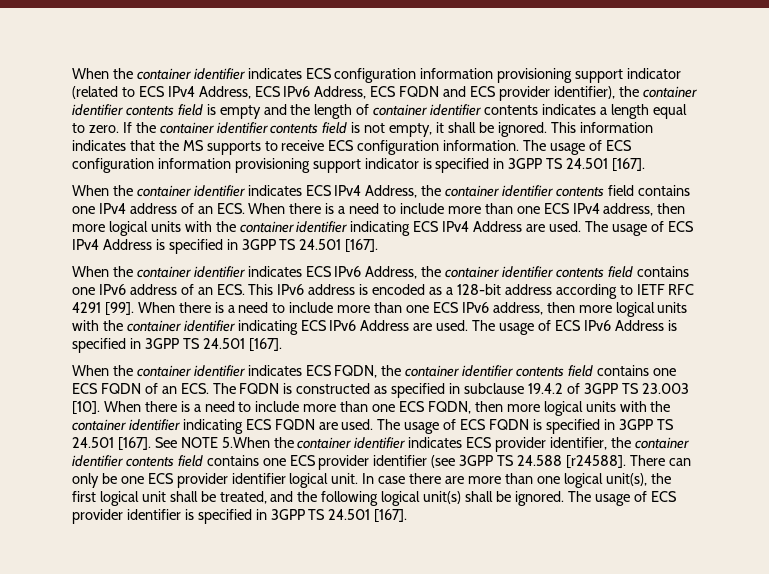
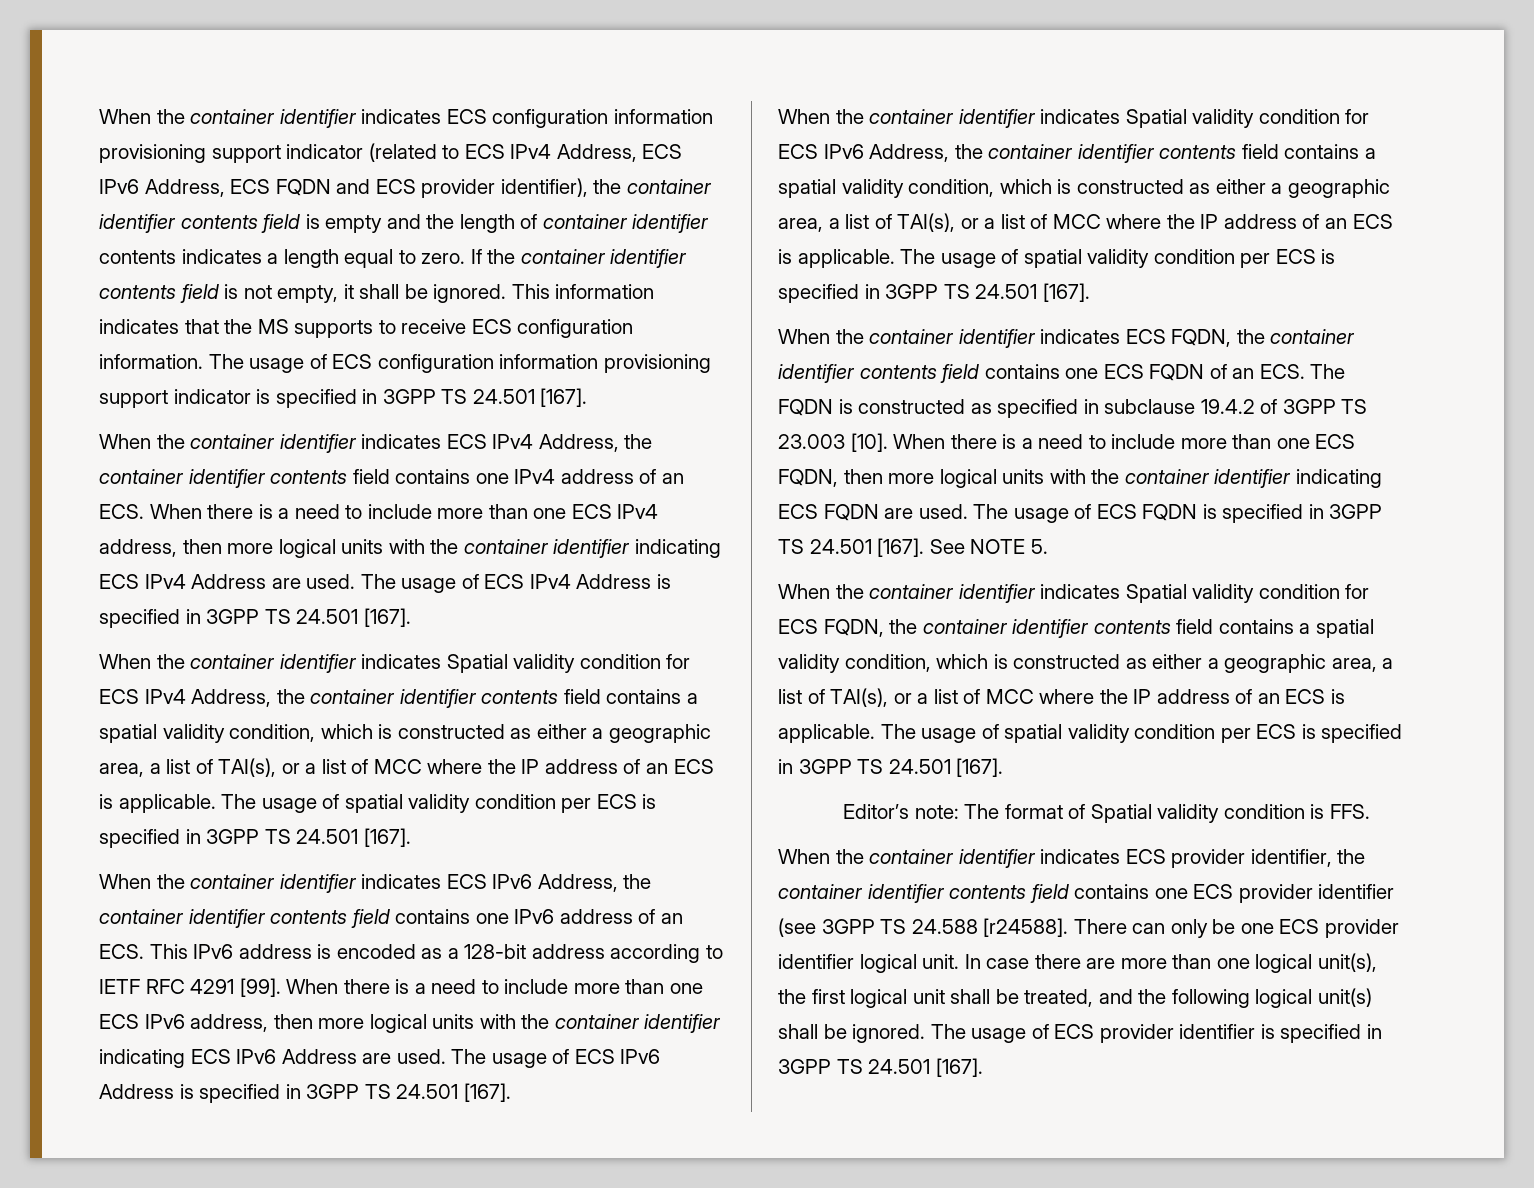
(379, 245) none -> [99,654,691,673] [99,689,698,708] [99,724,711,743] [99,758,714,777] [99,794,657,813] [99,828,411,848] // When the container identifier indicates Spatial validity condition for ECS IPv4 Address, the container identifier contents field contains a spatial validity condition, which is constructed as either a geographic area, a list of TAI(s), or a list of MCC where the IP address of an ECS is applicable. The usage of spatial validity condition per ECS is specified in 3GPP TS 24.501 [167].
(282, 344) none -> [778,109,1370,128] [778,144,1376,163] [778,179,1390,198] [778,213,1393,232] [778,249,1336,268] [778,283,1090,303] // When the container identifier indicates Spatial validity condition for ECS IPv6 Address, the container identifier contents field contains a spatial validity condition, which is constructed as either a geographic area, a list of TAI(s), or a list of MCC where the IP address of an ECS is applicable. The usage of spatial validity condition per ECS is specified in 3GPP TS 24.501 [167].
[221,437,270,448] 5.When -> [1030,539,1048,554] [778,584,1370,603] [778,619,1374,638] [778,654,1394,673] [778,688,1346,707] [778,724,1403,743] [778,758,1004,777] [843,804,1370,823] [778,849,830,864] 5. // When the container identifier indicates Spatial validity condition for ECS FQDN, the container identifier contents field contains a spatial validity condition, which is constructed as either a geographic area, a list of TAI(s), or a list of MCC where the IP address of an ECS is applicable. The usage of spatial validity condition per ECS is specified in 3GPP TS 24.501 [167]. // Editor’s note: The format of Spatial validity condition is FFS. // When

